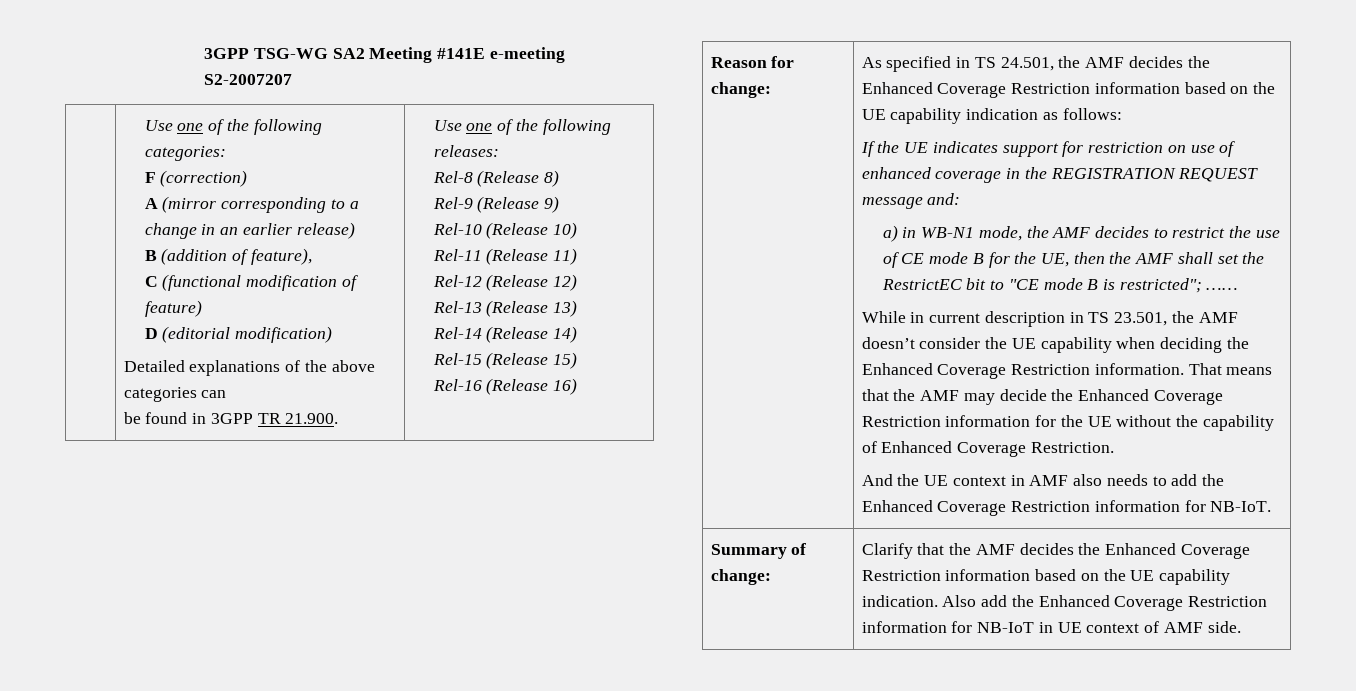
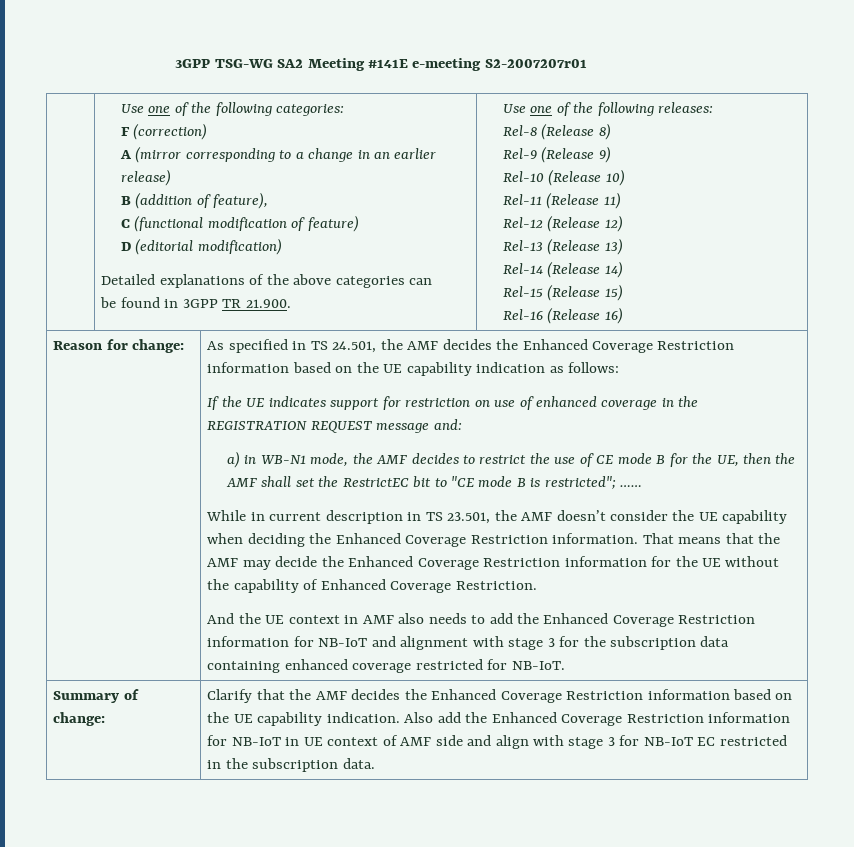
[204,74,293,85] S2-2007207 -> [484,59,587,68] S2-2007207r01
(1206, 506) none -> [318,636,730,650] [207,659,508,673] NB-IoT and alignment with stage 3 for the subscription data containing enhanced coverage restricted for
[1207,621,1241,633] side. -> [435,735,787,749] [207,758,375,772] side and align with stage 3 for NB-IoT EC restricted in the subscription data.

